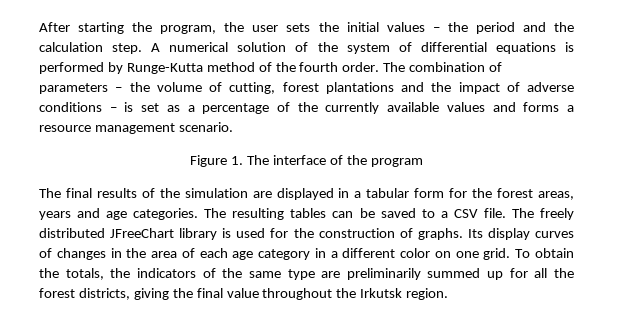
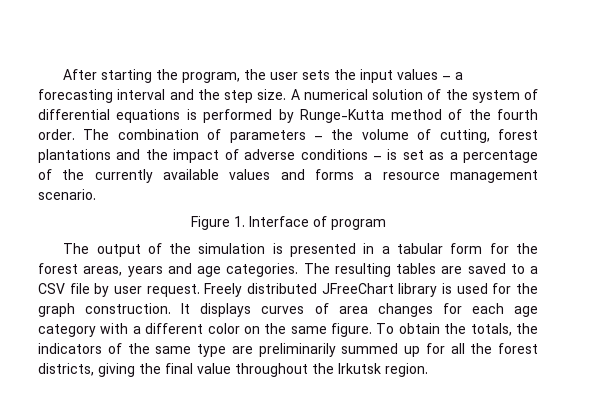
[346,22,379,32] initial -> [360,69,394,83] input
[447,22,574,34] [39,42,143,54] the period and the calculation step. -> [455,72,464,80] [38,89,287,103] a forecasting interval and the step size.
[247,155,367,165] The interface of the -> [248,216,327,227] Interface of
[65,188,137,198] final results -> [96,244,141,257] output
[252,188,334,200] are displayed -> [272,243,357,257] is presented
[332,208,375,218] can be -> [441,266,463,274] are
[483,208,574,220] file. The freely -> [69,283,243,297] file by user request. Freely
[318,228,574,240] [39,248,195,260] construction of graphs. Its display curves of changes in the area of -> [38,303,462,317] graph construction. It displays curves of area changes for
[314,248,326,258] in -> [100,323,129,334] with
[455,248,511,260] one grid. -> [264,323,373,337] the same figure.

